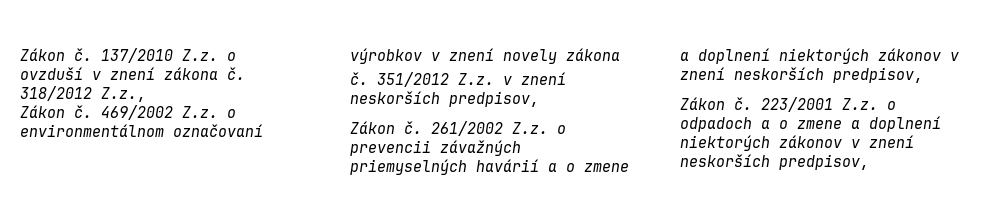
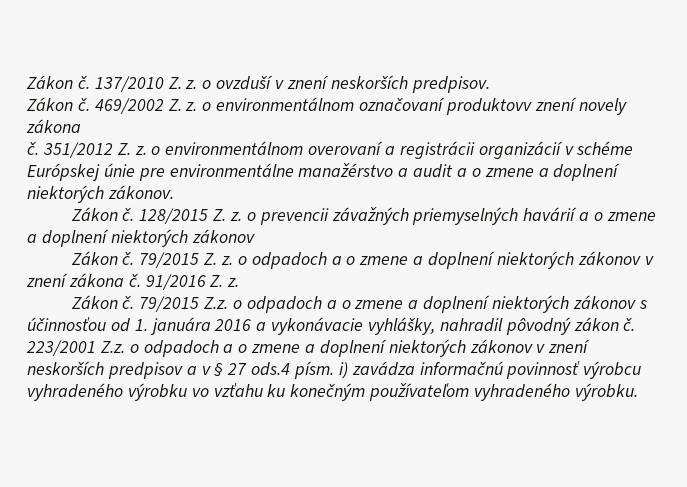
[182,49,218,61] Z.z. -> [167,77,198,89] Z. z.
[164,67,245,80] [20,86,146,102] zákona č. 318/2012 Z.z., -> [330,75,490,93] neskorších predpisov.
[182,106,218,118] Z.z. -> [167,99,198,111] Z. z.
[350,48,440,64] výrobkov v -> [445,98,532,115] produktovv
[458,72,566,85] [350,91,539,107] [350,121,548,136] Z.z. v znení neskorších predpisov, // Zákon č. 261/2002 Z.z. -> [116,141,634,159] [27,163,621,181] [27,185,174,203] [70,207,243,224] Z. z. o environmentálnom overovaní a registrácii organizácií v schéme Európskej únie pre environmentálne manažérstvo a audit a o zmene a doplnení niektorých zákonov. // Zákon č. 128/2015 Z. z.
[950,52,959,61] [680,67,923,83] [680,97,725,110] v znení neskorších predpisov, // Zákon -> [70,251,654,269] [26,273,240,290] [70,295,647,313] [27,317,619,335] // Zákon č. 79/2015 Z. z. o odpadoch a o zmene a doplnení niektorých zákonov v znení zákona č. 91/2016 Z. z. // Zákon č. 79/2015 Z.z. o odpadoch a o zmene a doplnení niektorých zákonov s účinnosťou od 1. januára 2016 a vykonávacie vyhlášky, nahradil pôvodný zákon
[779,154,869,170] predpisov, -> [107,361,642,379] [27,383,638,401] predpisov a v § 27 ods.4 písm. i) zavádza informačnú povinnosť výrobcu vyhradeného výrobku vo vzťahu ku konečným používateľom vyhradeného výrobku.

